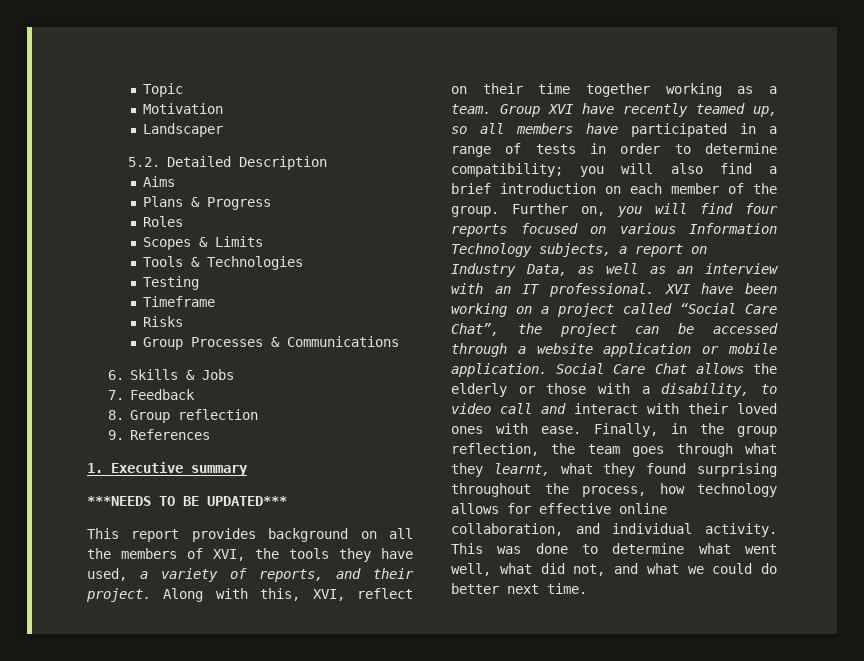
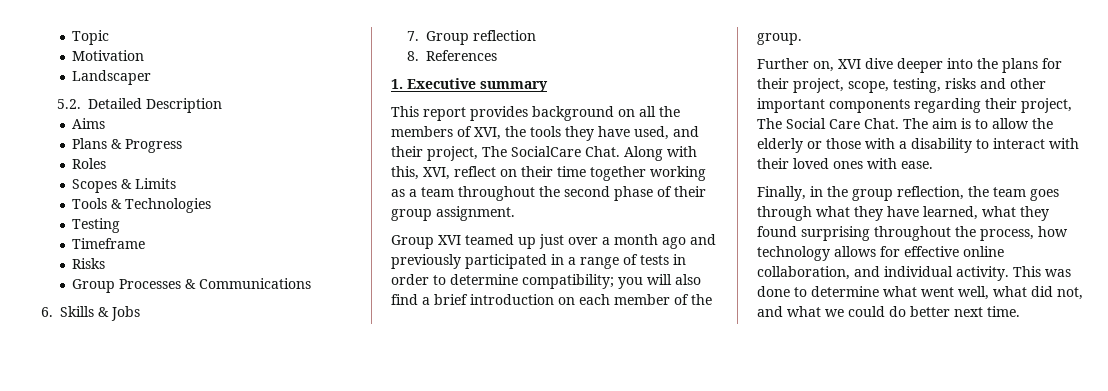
[130,389,196,400] [107,410,124,420] Feedback // 8. -> (420, 36) none
[107,430,124,440] 9. -> [407,51,420,61] 8.
[87,496,287,506] // ***NEEDS TO BE UPDATED*** -> (548, 86) none
[140,568,414,582] [86,588,151,602] a variety of reports, and their project. -> [673,126,699,137] [391,146,620,161] and their project, The SocialCare Chat.
[451,103,777,117] [451,123,618,134] team. Group XVI have recently teamed up, so all members have -> [421,186,706,201] [391,206,515,221] [391,234,716,249] [391,254,461,269] team throughout the second phase of their group assignment. // Group XVI teamed up just over a month ago and previously
(499, 211) none -> (802, 39) //
[617,203,778,217] [451,223,777,237] [451,243,707,257] [451,263,778,277] [451,283,777,297] [451,303,777,317] [451,323,778,337] [451,343,777,357] [451,363,744,377] you will find four reports focused on various Information Technology subjects, a report on Industry Data, as well as an interview with an IT professional. XVI have been working on a project called “Social Care Chat”, the project can be accessed through a website application or mobile application. Social Care Chat allows -> [838,58,1062,73] [757,78,1046,93] [757,98,1072,113] [757,118,1029,129] XVI dive deeper into the plans for their project, scope, testing, risks and other important components regarding their project, The Social Care Chat. The aim is to allow
[661,383,777,397] [451,403,566,414] disability, to video call and -> [911,138,989,153] disability to
(581, 430) none -> (933, 165) //
[493,463,550,476] learnt, -> [887,206,978,220] have learned,

